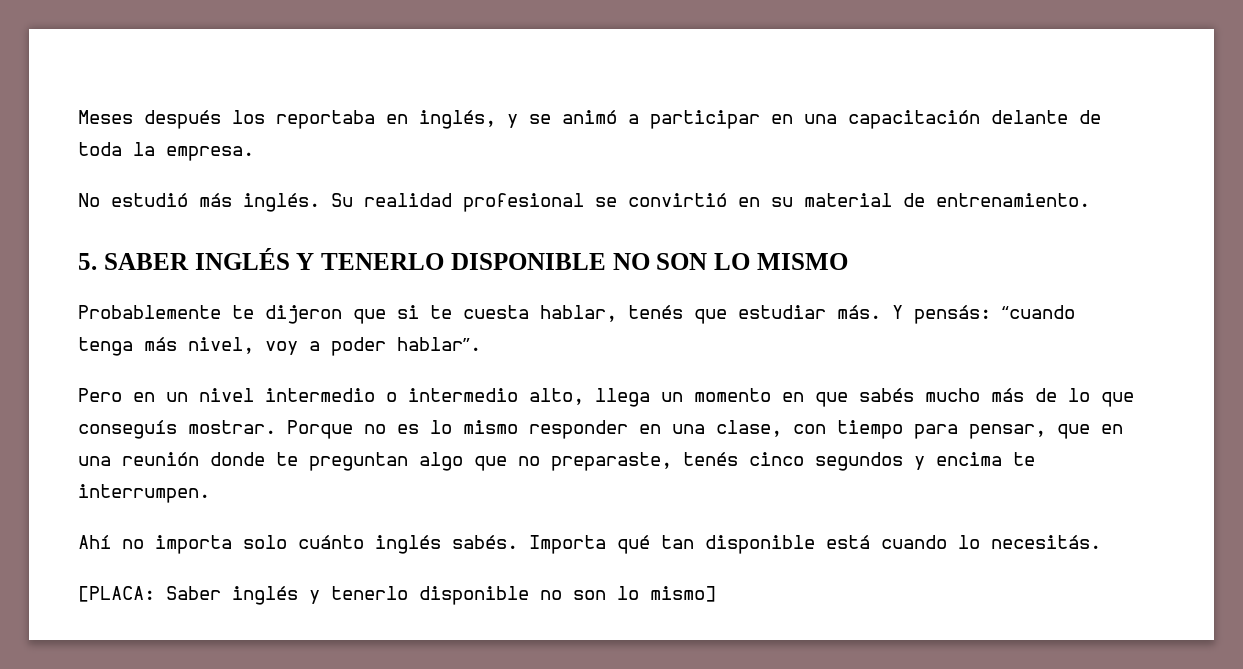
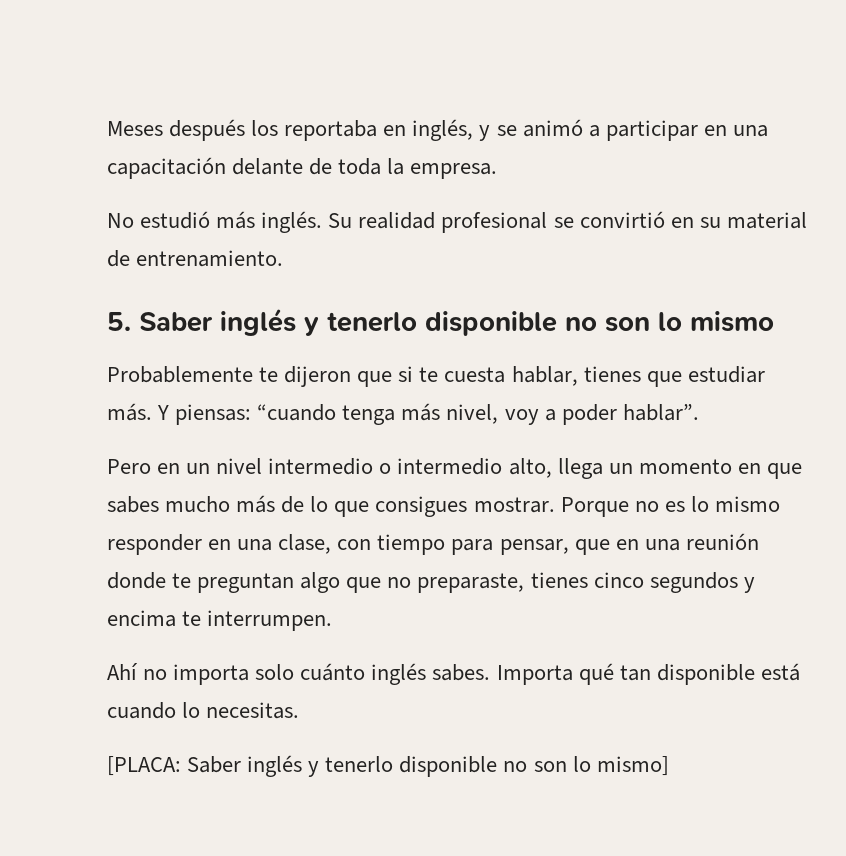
[103,248,848,270] SABER INGLÉS Y TENERLO DISPONIBLE NO SON LO MISMO -> [139,308,774,336] Saber inglés y tenerlo disponible no son lo mismo
[628,305,683,319] tenés -> [583,366,641,382] tienes
[914,305,991,324] pensás: -> [175,404,252,425] piensas:
[859,388,914,402] sabés -> [107,496,159,513] sabes
[78,420,177,439] conseguís -> [375,496,468,517] consigues
[683,452,738,466] tenés -> [530,572,588,588] tienes
[452,535,518,549] sabés. -> [432,664,491,681] sabes.
[991,535,1101,549] necesitás. -> [206,702,300,719] necesitas.

